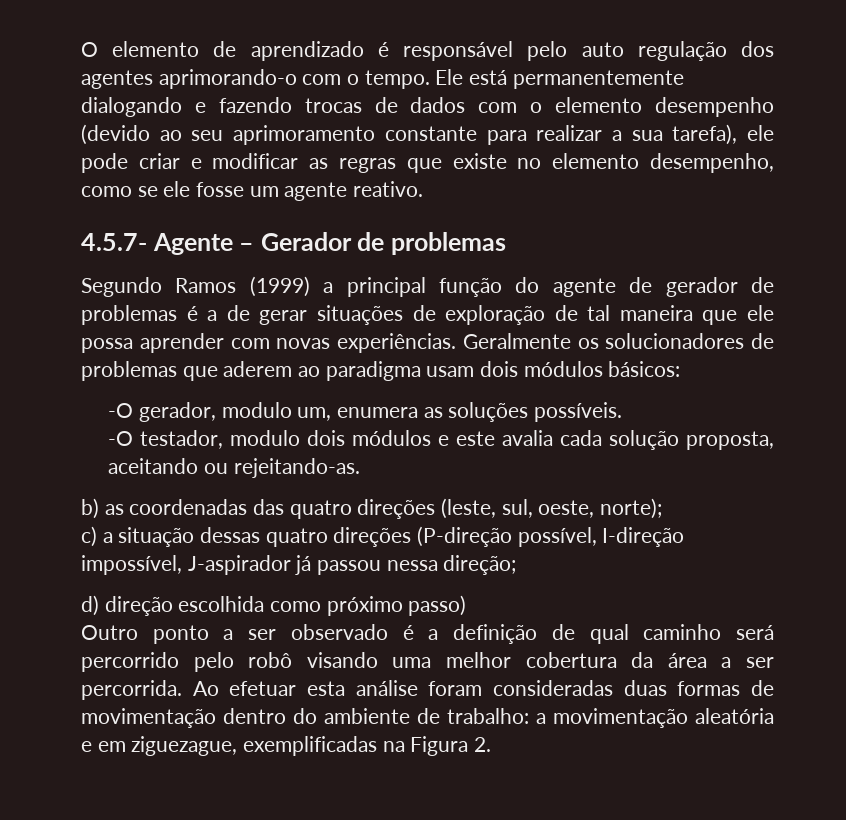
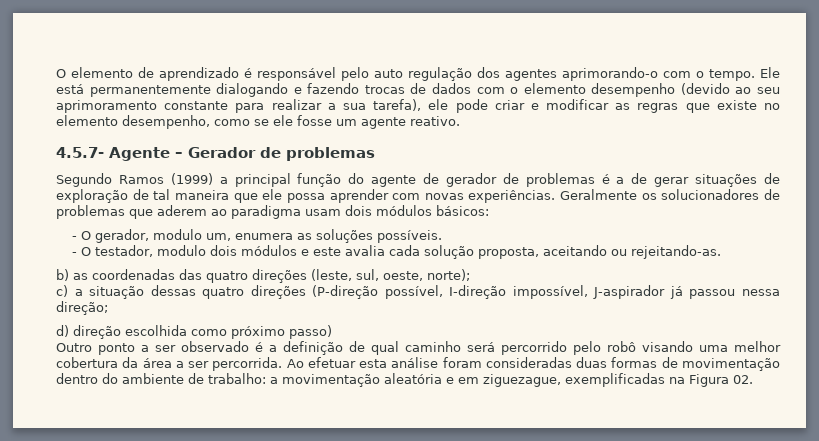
[108,403,134,418] -O -> [71,231,91,240] - O
[108,431,134,446] -O -> [71,247,91,256] - O
[474,737,492,752] 2. -> [733,375,753,384] 02.

